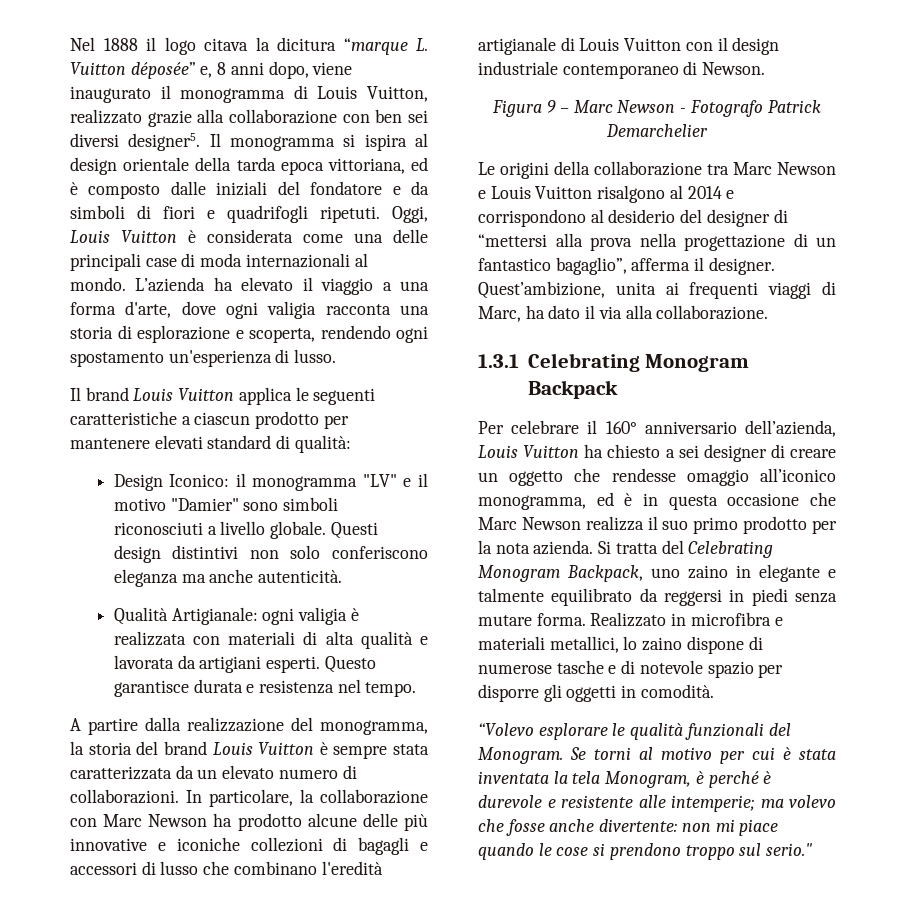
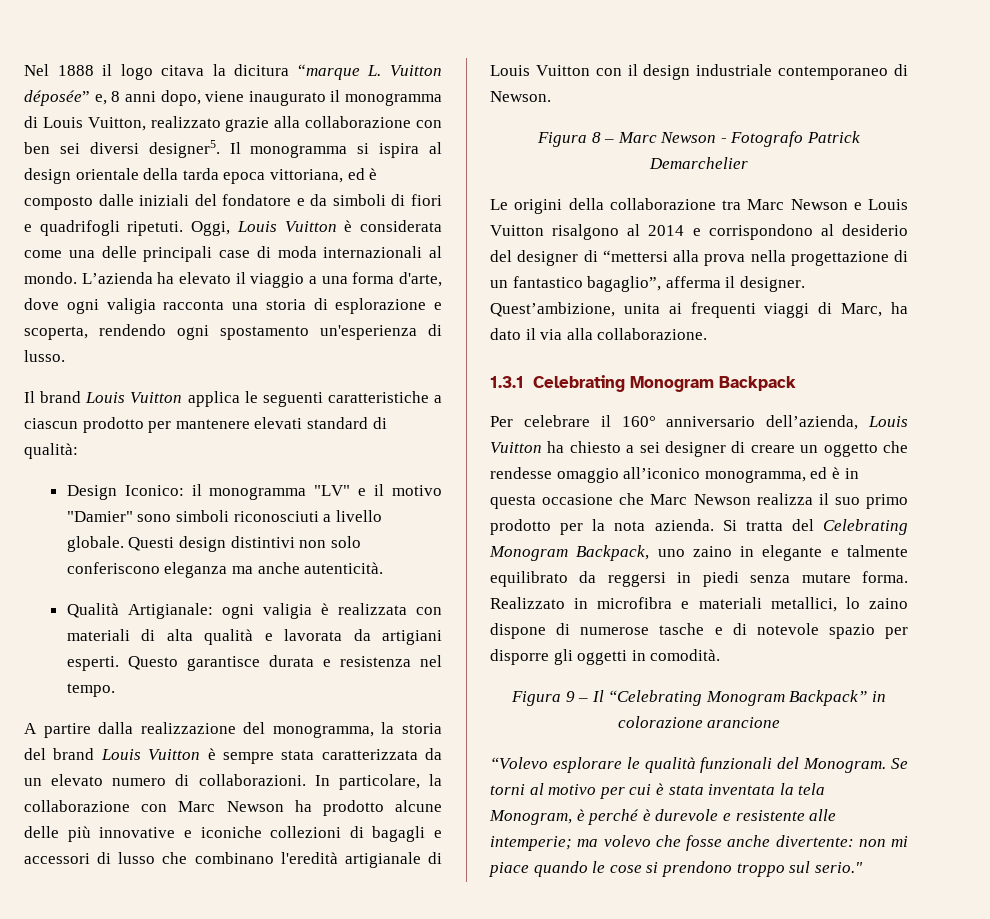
[547,100,557,113] 9 -> [591,132,601,143] 8
(714, 691) none -> [510,690,887,706] [617,716,781,728] // Figura 9 – Il “Celebrating Monogram Backpack” in colorazione arancione

